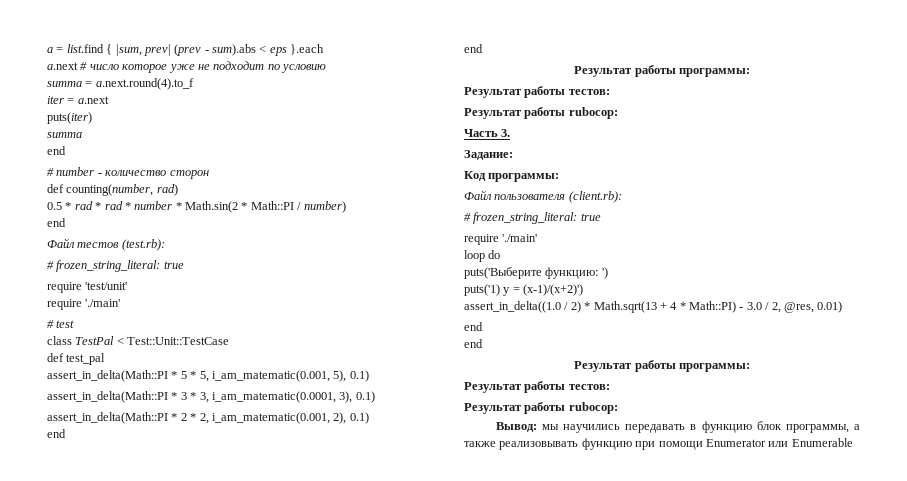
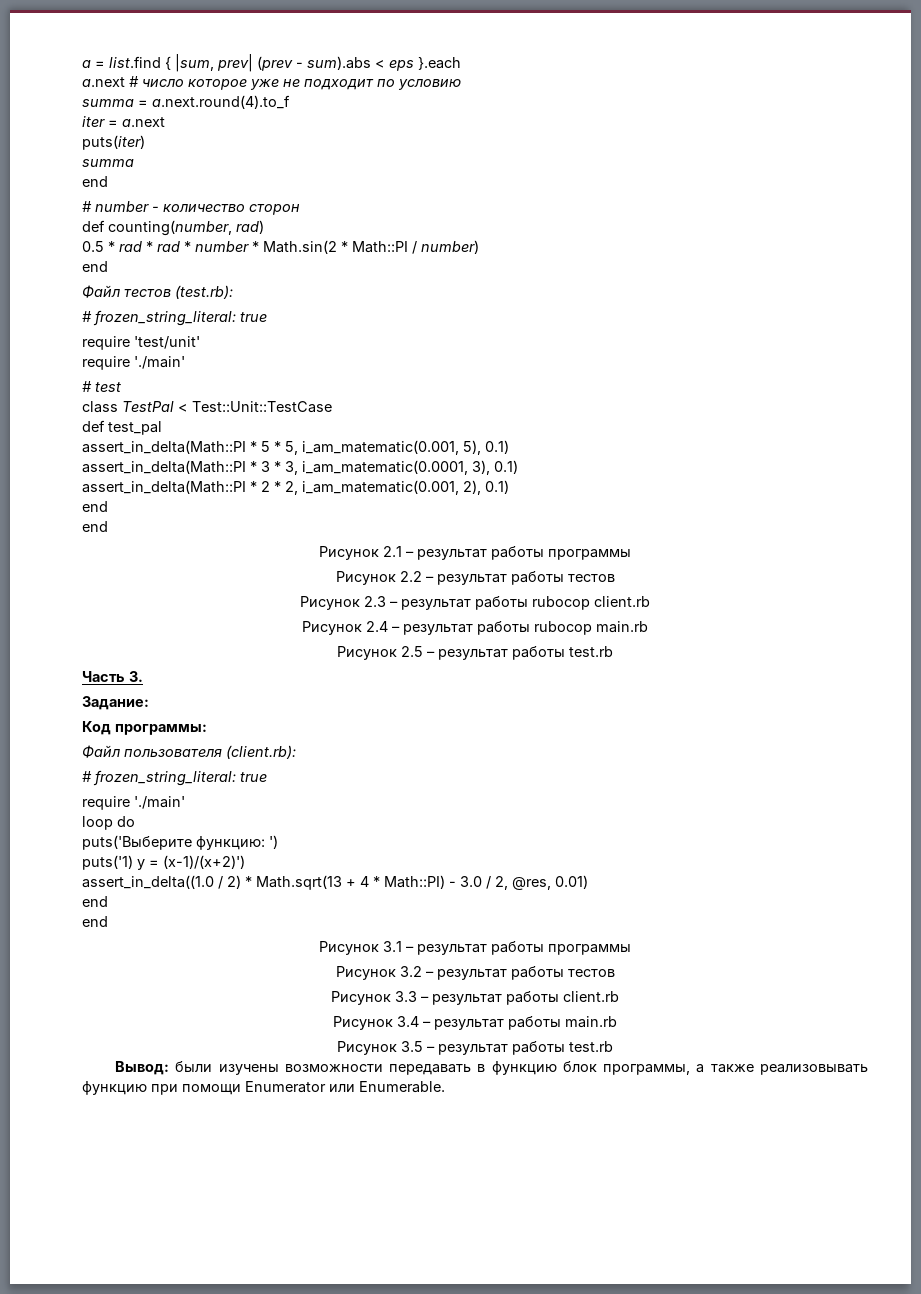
[574,65,750,77] [464,86,610,98] [464,107,618,119] Результат работы программы: // Результат работы тестов: // Результат работы rubocop: -> [319,546,631,560] [335,571,615,585] [300,596,650,610] [302,621,648,635] [337,646,613,660] Рисунок 2.1 – результат работы программы // Рисунок 2.2 – результат работы тестов // Рисунок 2.3 – результат работы rubocop client.rb // Рисунок 2.4 – результат работы rubocop main.rb // Рисунок 2.5 – результат работы test.rb
[574,360,750,372] [464,381,610,393] [464,402,618,414] [495,422,621,433] Результат работы программы: // Результат работы тестов: // Результат работы rubocop: // Вывод: мы научились -> [319,941,631,955] [335,966,615,980] [331,991,619,1005] [333,1016,617,1030] [337,1041,613,1055] [115,1061,383,1075] Рисунок 3.1 – результат работы программы // Рисунок 3.2 – результат работы тестов // Рисунок 3.3 – результат работы client.rb // Рисунок 3.4 – результат работы main.rb // Рисунок 3.5 – результат работы test.rb // Вывод: были изучены возможности
[791,438,853,447] Enumerable -> [359,1081,445,1093] Enumerable.

